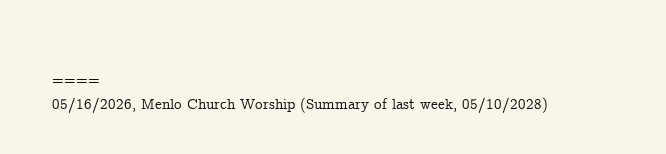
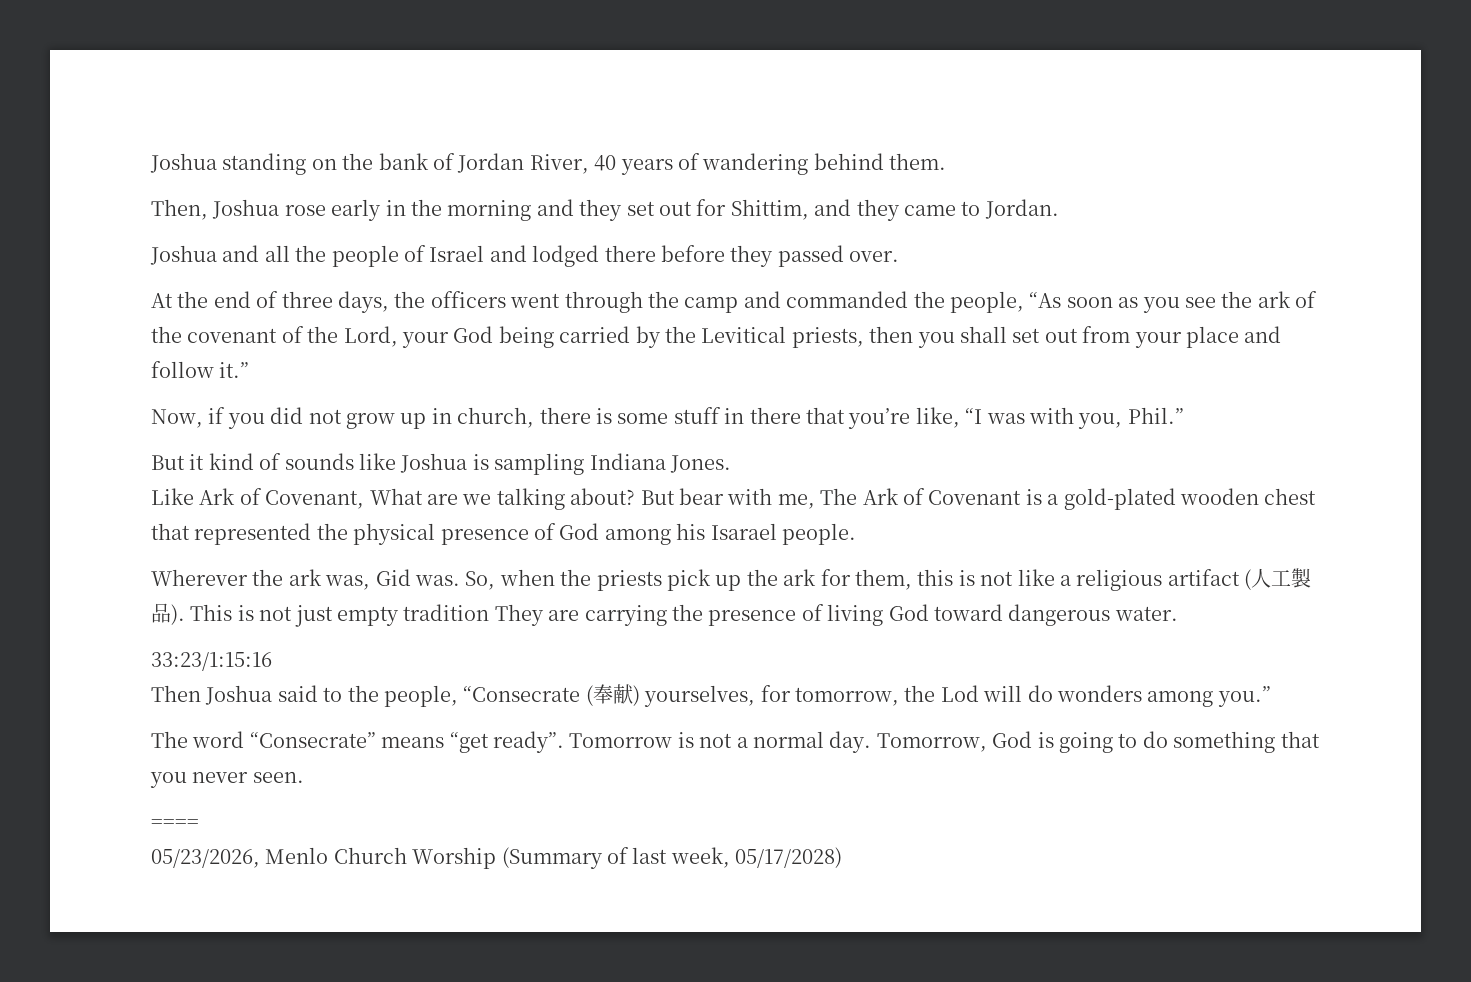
(52, 82) none -> [150,153,947,175] [151,199,1059,221] [150,245,900,267] [151,291,1318,313] [151,326,1282,348] [151,361,250,378] [151,407,1184,429] [151,453,731,475] [151,488,1317,510] [151,523,856,545] [151,568,1312,591] [151,603,1178,627] [151,652,272,671] [151,684,1271,707] [151,731,1320,753] [150,771,304,788] Joshua standing on the bank of Jordan River, 40 years of wandering behind them. // Then, Joshua rose early in the morning and they set out for Shittim, and they came to Jordan. // Joshua and all the people of Israel and lodged there before they passed over. // At the end of three days, the officers went through the camp and commanded the people, “As soon as you see the ark of the covenant of the Lord, your God being carried by the Levitical priests, then you shall set out from your place and follow it.” // Now, if you did not grow up in church, there is some stuff in there that you’re like, “I was with you, Phil.” // But it kind of sounds like Joshua is sampling Indiana Jones. // Like Ark of Covenant, What are we talking about? But bear with me, The Ark of Covenant is a gold-plated wooden chest that represented the physical presence of God among his Isarael people. // Wherever the ark was, Gid was. So, when the priests pick up the ark for them, this is not like a religious artifact (人工製品). This is not just empty tradition They are carrying the presence of living God toward dangerous water. // 33:23/1:15:16 // Then Joshua said to the people, “Consecrate (奉献) yourselves, for tomorrow, the Lod will do wonders among you.” // The word “Consecrate” means “get ready”. Tomorrow is not a normal day. Tomorrow, God is going to do something that you never seen. //
[52,97,136,114] 05/16/2026, -> [151,849,260,868] 05/23/2026,
[462,97,548,114] 05/10/2028) -> [735,847,843,868] 05/17/2028)

